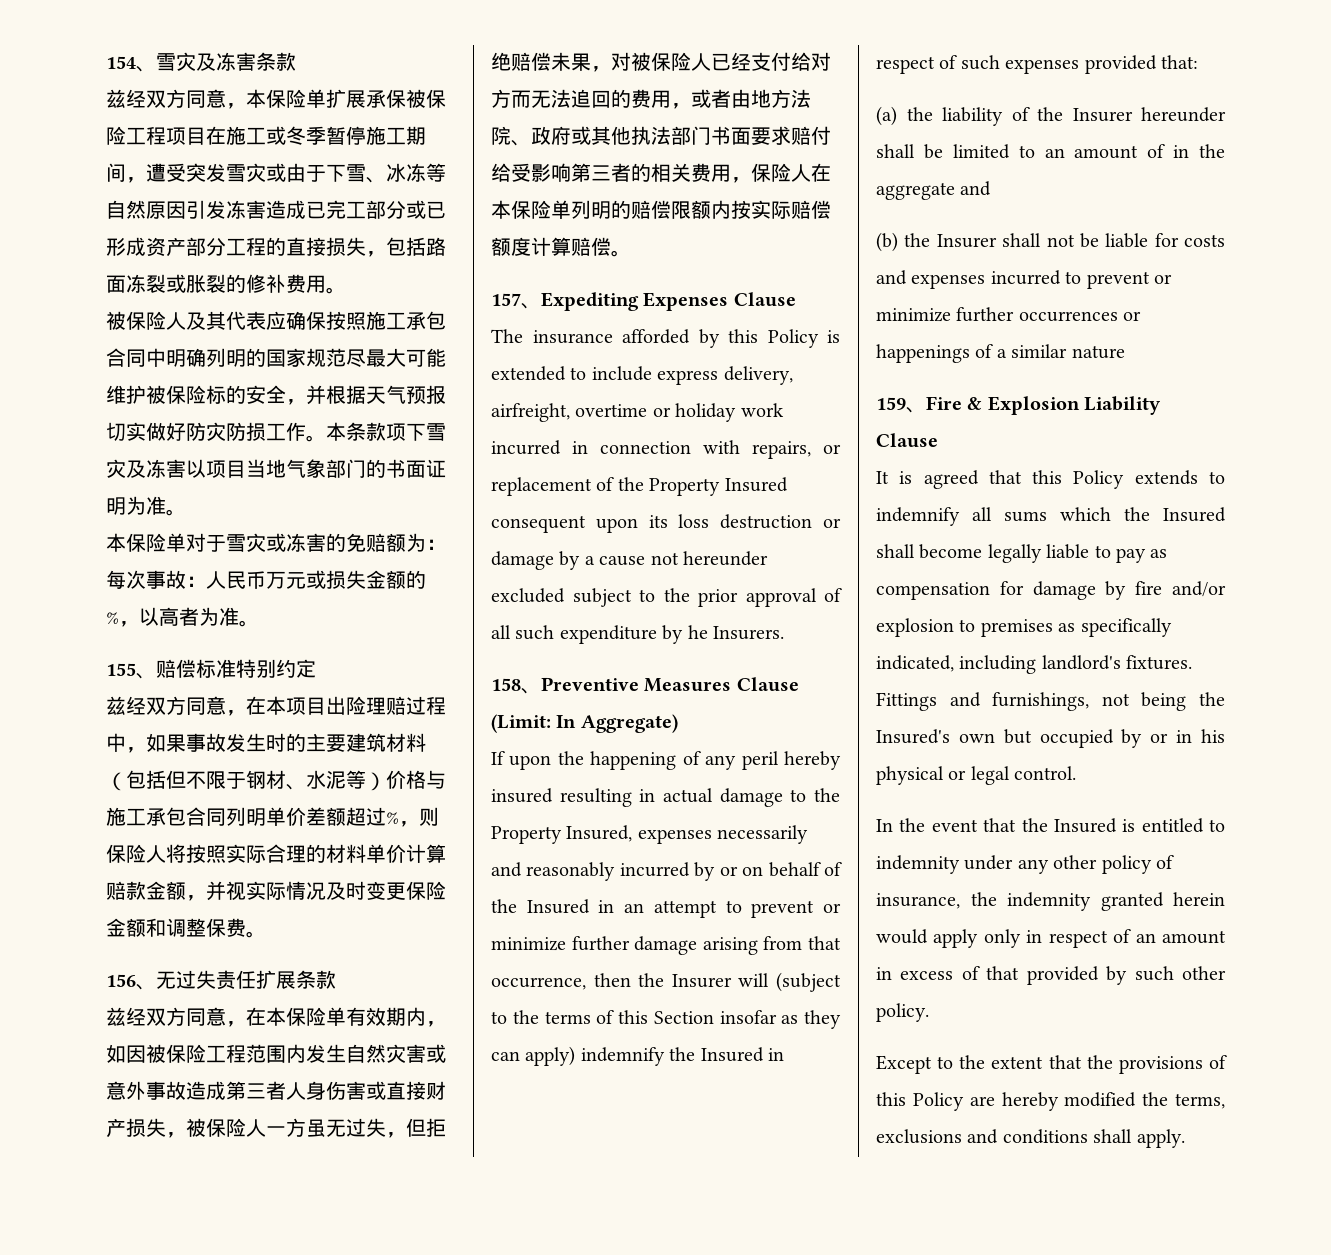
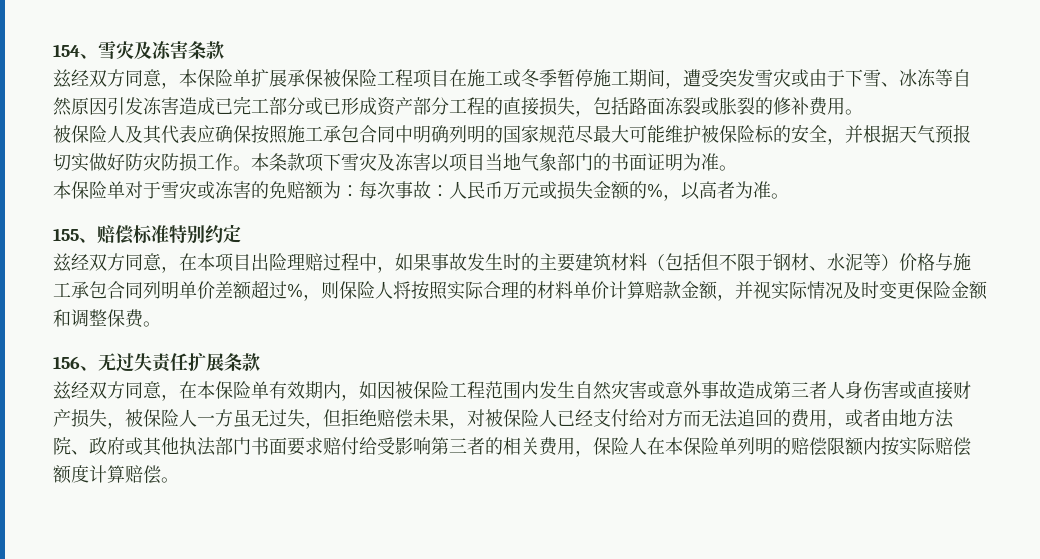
[491,292,796,311] [491,329,840,348] [491,366,793,385] [491,403,784,422] [491,440,841,459] [491,477,788,496] [491,514,841,533] [491,551,768,570] [491,588,842,607] [491,625,784,644] [491,677,799,694] [491,714,678,733] [491,751,841,770] [491,788,841,807] [491,825,809,844] [491,862,842,881] [491,899,841,918] [491,936,841,955] [491,972,841,992] [491,1010,841,1029] [491,1046,784,1066] [876,55,1198,74] [876,106,1226,126] [876,144,1225,159] [876,181,992,200] [876,232,1225,252] [876,270,1172,289] [876,307,1142,322] [876,344,1125,363] [876,396,1162,415] [876,433,938,448] [876,470,1225,489] [876,507,1226,526] [876,544,1168,563] [876,581,1226,600] [876,618,1172,637] [876,655,1193,674] [876,692,1225,711] [876,729,1225,748] [876,766,1077,785] [876,818,1225,833] [876,855,1174,874] [876,892,1225,911] [876,929,1226,948] [876,966,1226,985] [876,1003,929,1022] [876,1055,1227,1074] [876,1092,1225,1111] [876,1129,1185,1148] // 157、Expediting Expenses Clause // The insurance afforded by this Policy is extended to include express delivery, airfreight, overtime or holiday work incurred in connection with repairs, or replacement of the Property Insured consequent upon its loss destruction or damage by a cause not hereunder excluded subject to the prior approval of all such expenditure by he Insurers. // 158、Preventive Measures Clause (Limit: In Aggregate) // If upon the happening of any peril hereby insured resulting in actual damage to the Property Insured, expenses necessarily and reasonably incurred by or on behalf of the Insured in an attempt to prevent or minimize further damage arising from that occurrence, then the Insurer will (subject to the terms of this Section insofar as they can apply) indemnify the Insured in respect of such expenses provided that: // (a) the liability of the Insurer hereunder shall be limited to an amount of in the aggregate and // (b) the Insurer shall not be liable for costs and expenses incurred to prevent or minimize further occurrences or happenings of a similar nature // 159、Fire & Explosion Liability Clause // It is agreed that this Policy extends to indemnify all sums which the Insured shall become legally liable to pay as compensation for damage by fire and/or explosion to premises as specifically indicated, including landlord's fixtures. Fittings and furnishings, not being the Insured's own but occupied by or in his physical or legal control. // In the event that the Insured is entitled to indemnity under any other policy of insurance, the indemnity granted herein would apply only in respect of an amount in excess of that provided by such other policy. // Except to the extent that the provisions of this Policy are hereby modified the terms, exclusions and conditions shall apply. -> (179, 480) none

